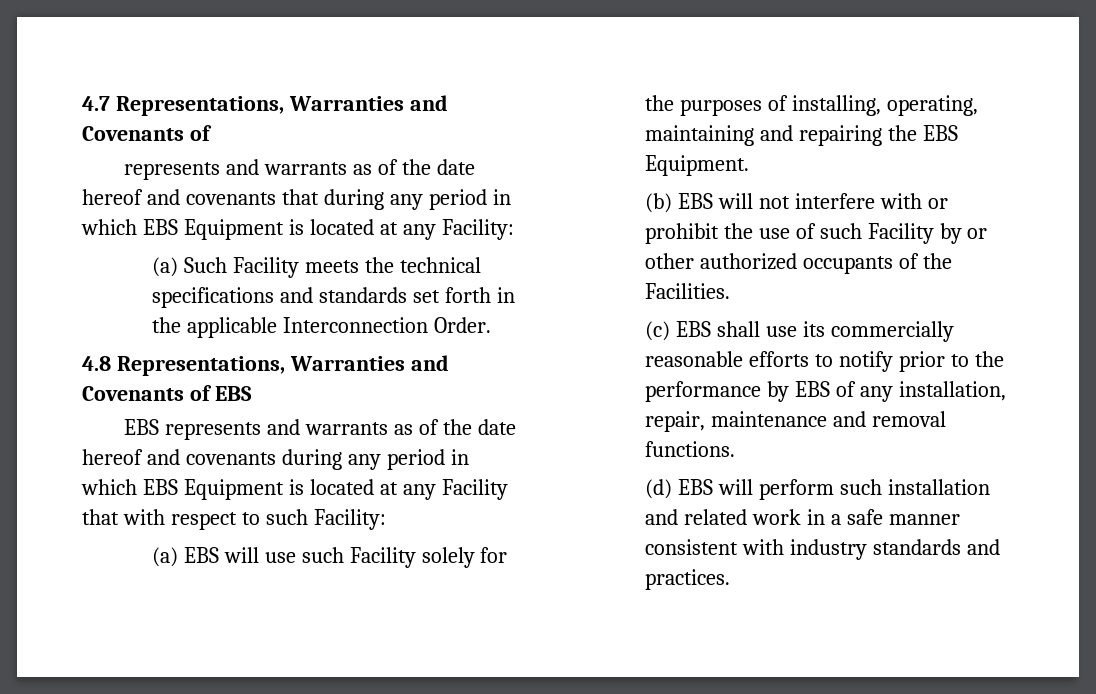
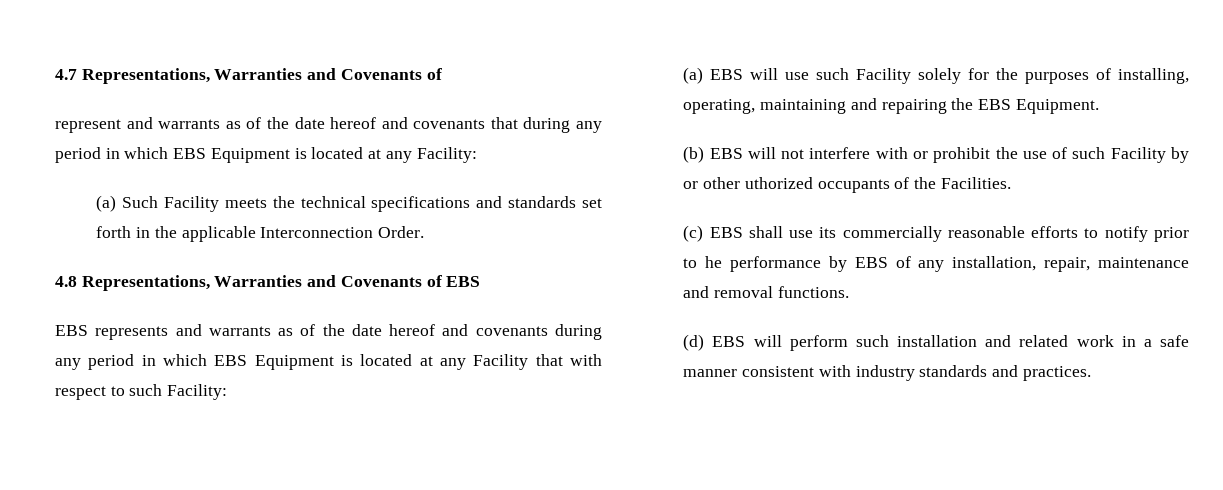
[124,162,221,180] represents -> [55,119,121,133] represent
[699,253,797,270] authorized -> [744,177,813,189] uthorized
[974,351,1004,367] the -> [705,256,723,268] he

